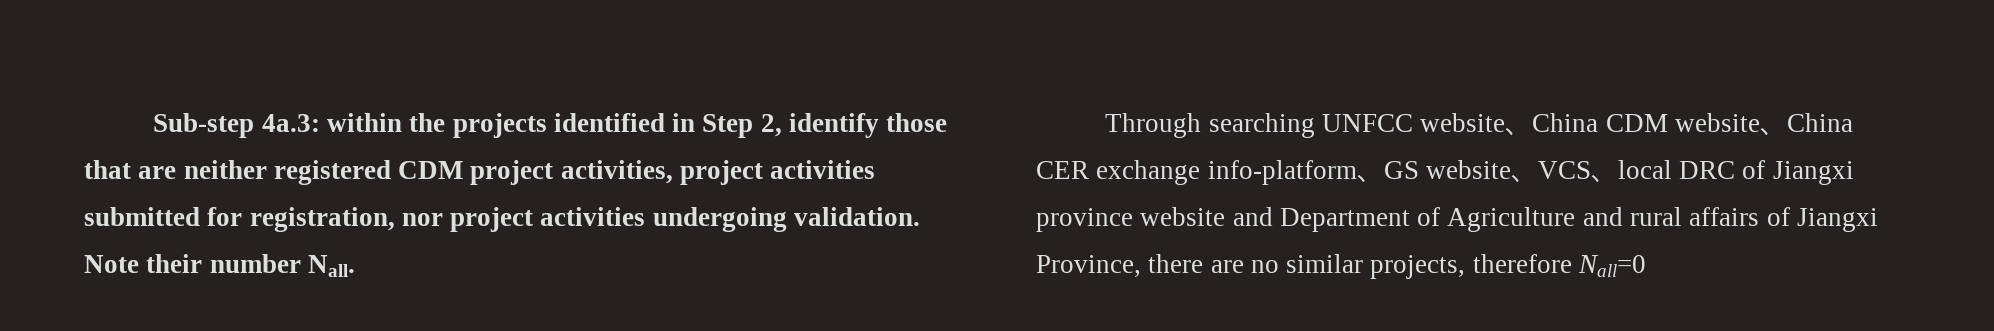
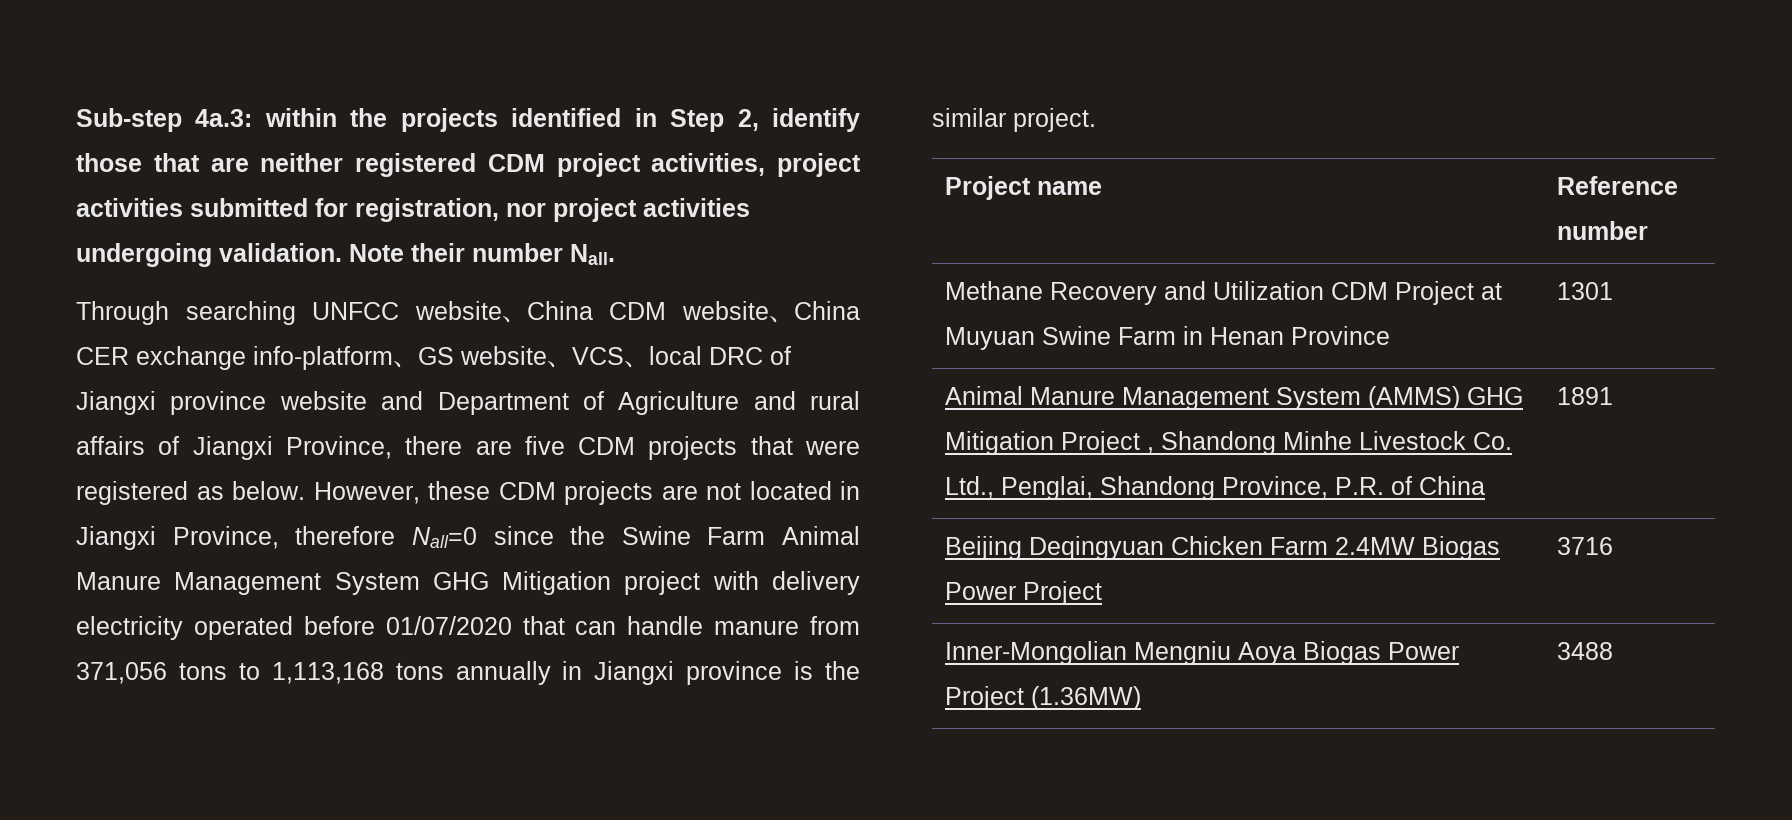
[1250,254,1647,279] no similar projects, therefore Nall=0 -> [524,436,860,460] [76,481,860,505] [76,526,860,550] [76,571,861,595] [76,616,860,640] [76,661,860,685] [932,108,1096,132] [944,176,1102,200] [1556,176,1678,195] [1556,221,1648,240] [944,281,1502,305] [944,326,1390,350] [1556,282,1613,300] [944,386,1523,410] [944,431,1512,455] [944,476,1485,500] [1556,387,1613,405] [944,536,1500,560] [944,581,1102,605] [1556,537,1613,555] [944,641,1459,665] [944,686,1141,710] [1556,642,1613,660] five CDM projects that were registered as below. However, these CDM projects are not located in Jiangxi Province, therefore Nall=0 since the Swine Farm Animal Manure Management System GHG Mitigation project with delivery electricity operated before 01/07/2020 that can handle manure from 371,056 tons to 1,113,168 tons annually in Jiangxi province is the similar project. // Project name | Reference number // Methane Recovery and Utilization CDM Project at Muyuan Swine Farm in Henan Province | 1301 // Animal Manure Management System (AMMS) GHG Mitigation Project , Shandong Minhe Livestock Co. Ltd., Penglai, Shandong Province, P.R. of China | 1891 // Beijing Deqingyuan Chicken Farm 2.4MW Biogas Power Project | 3716 // Inner-Mongolian Mengniu Aoya Biogas Power Project (1.36MW) | 3488

